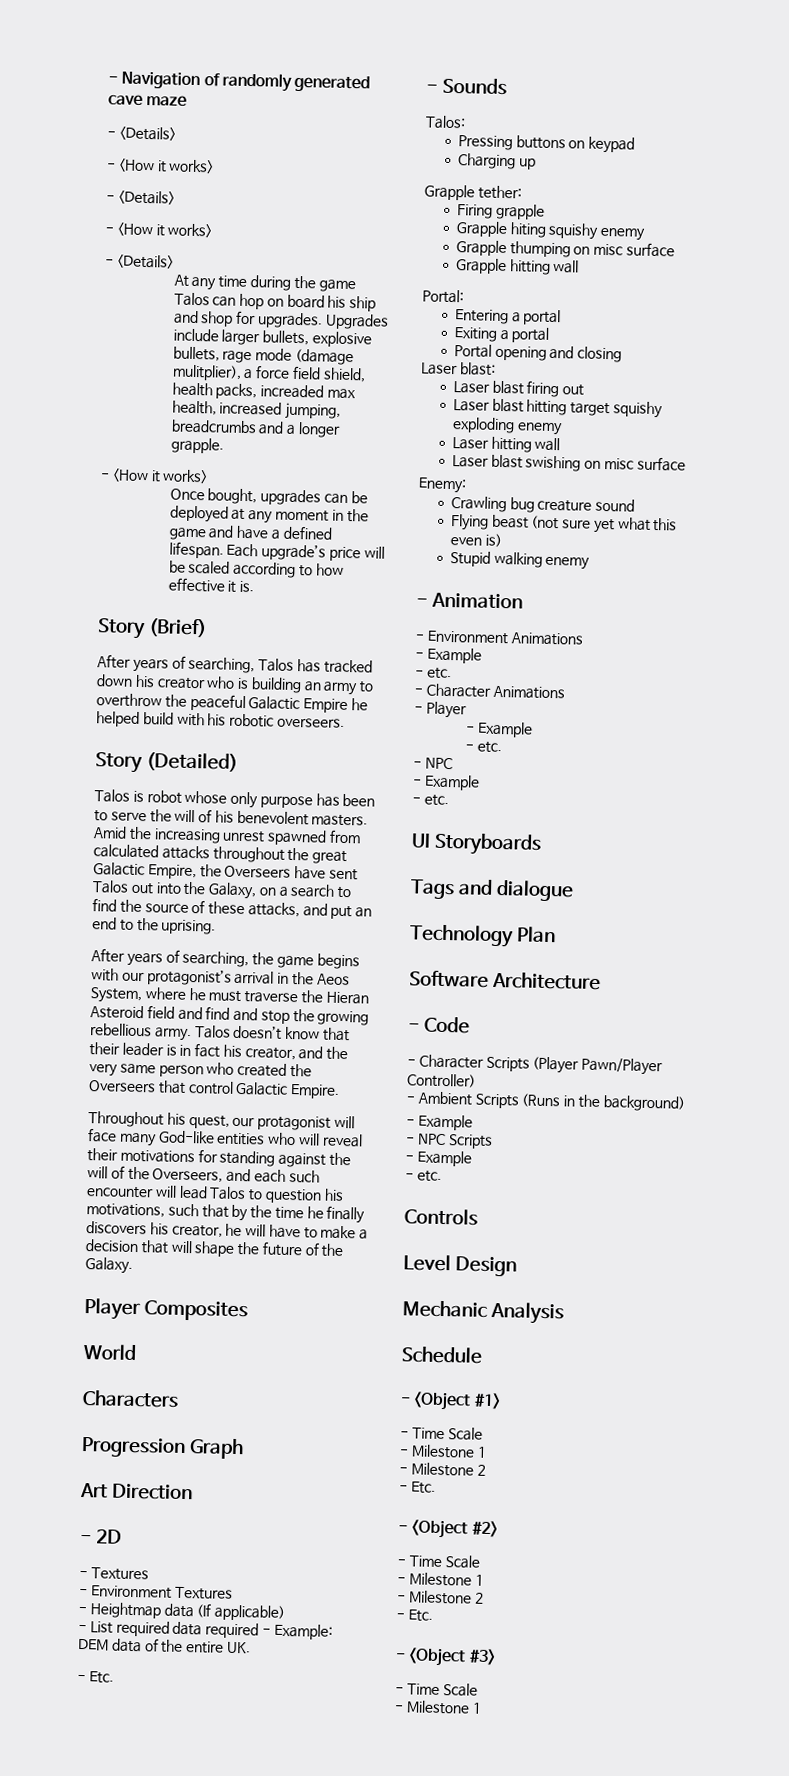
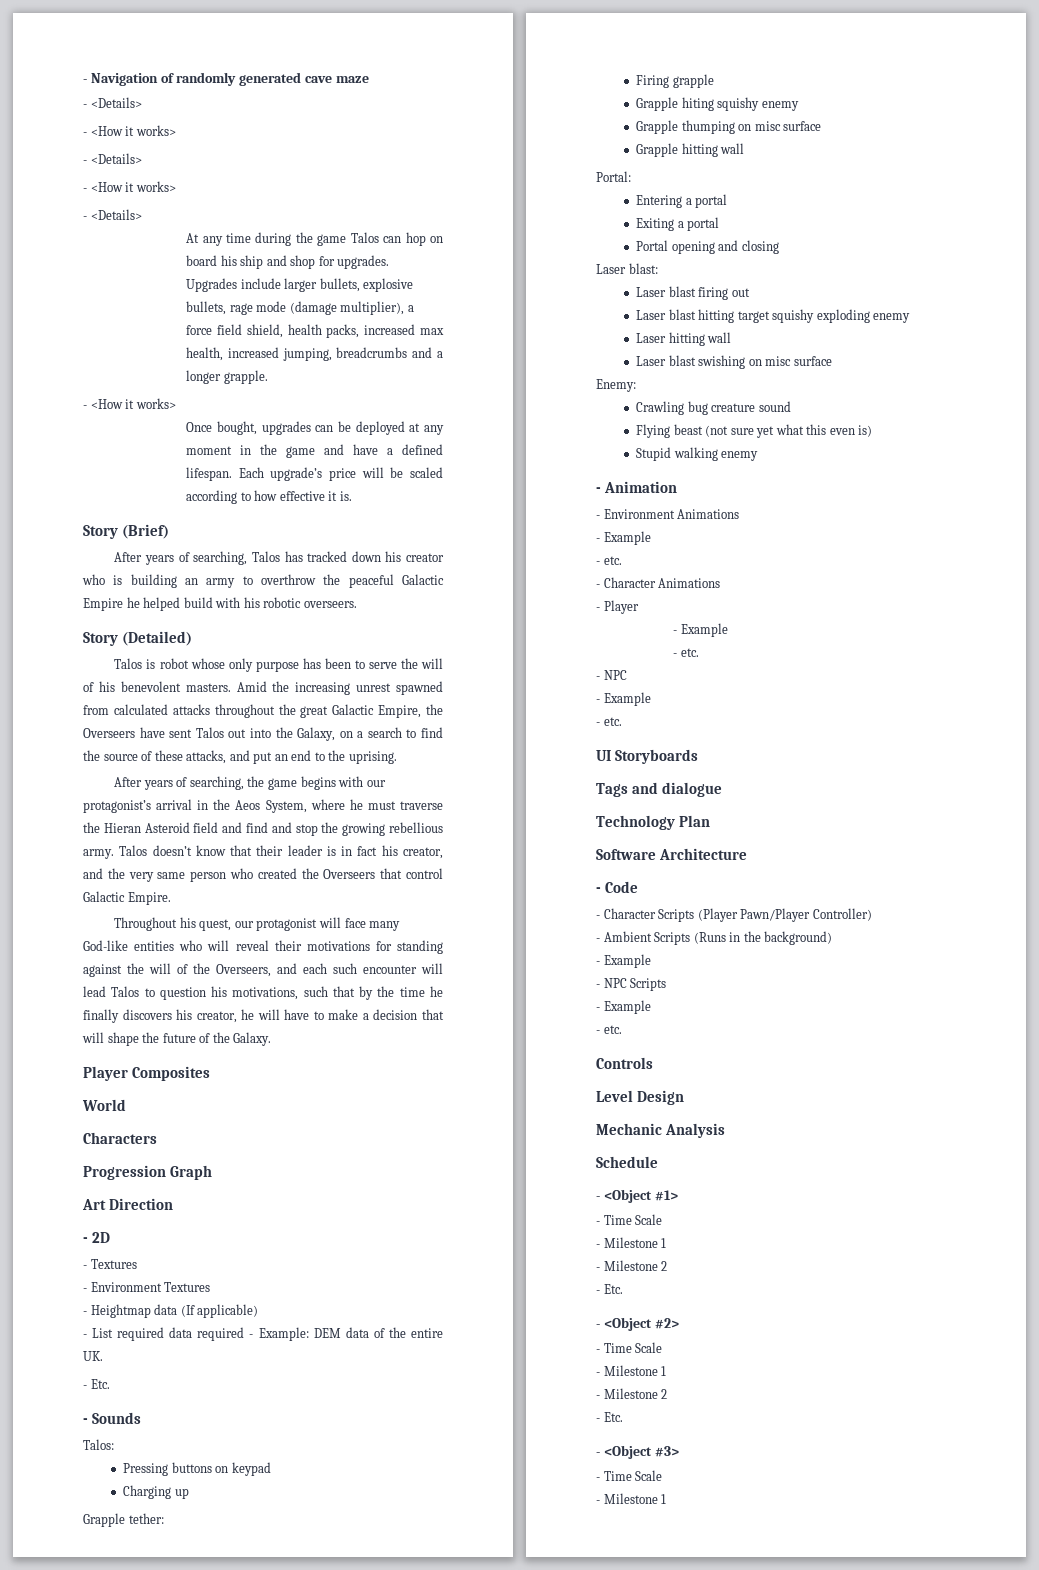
[171,364,242,381] mulitplier), -> [340,301,405,315] multiplier),
[260,384,325,399] increaded -> [364,324,416,335] increased

